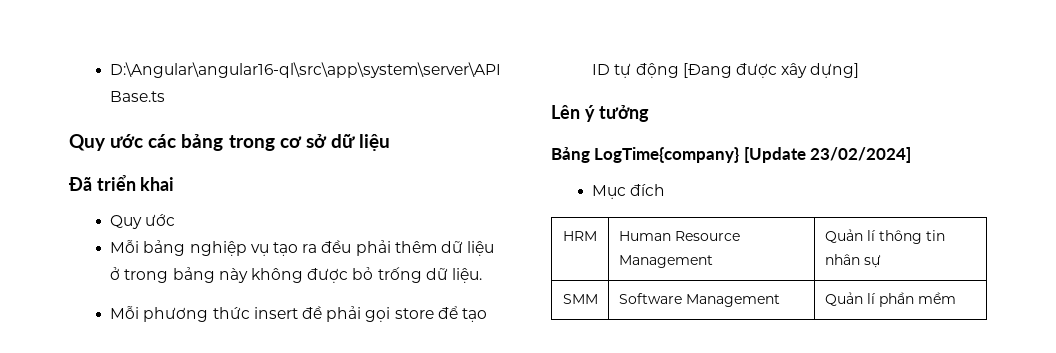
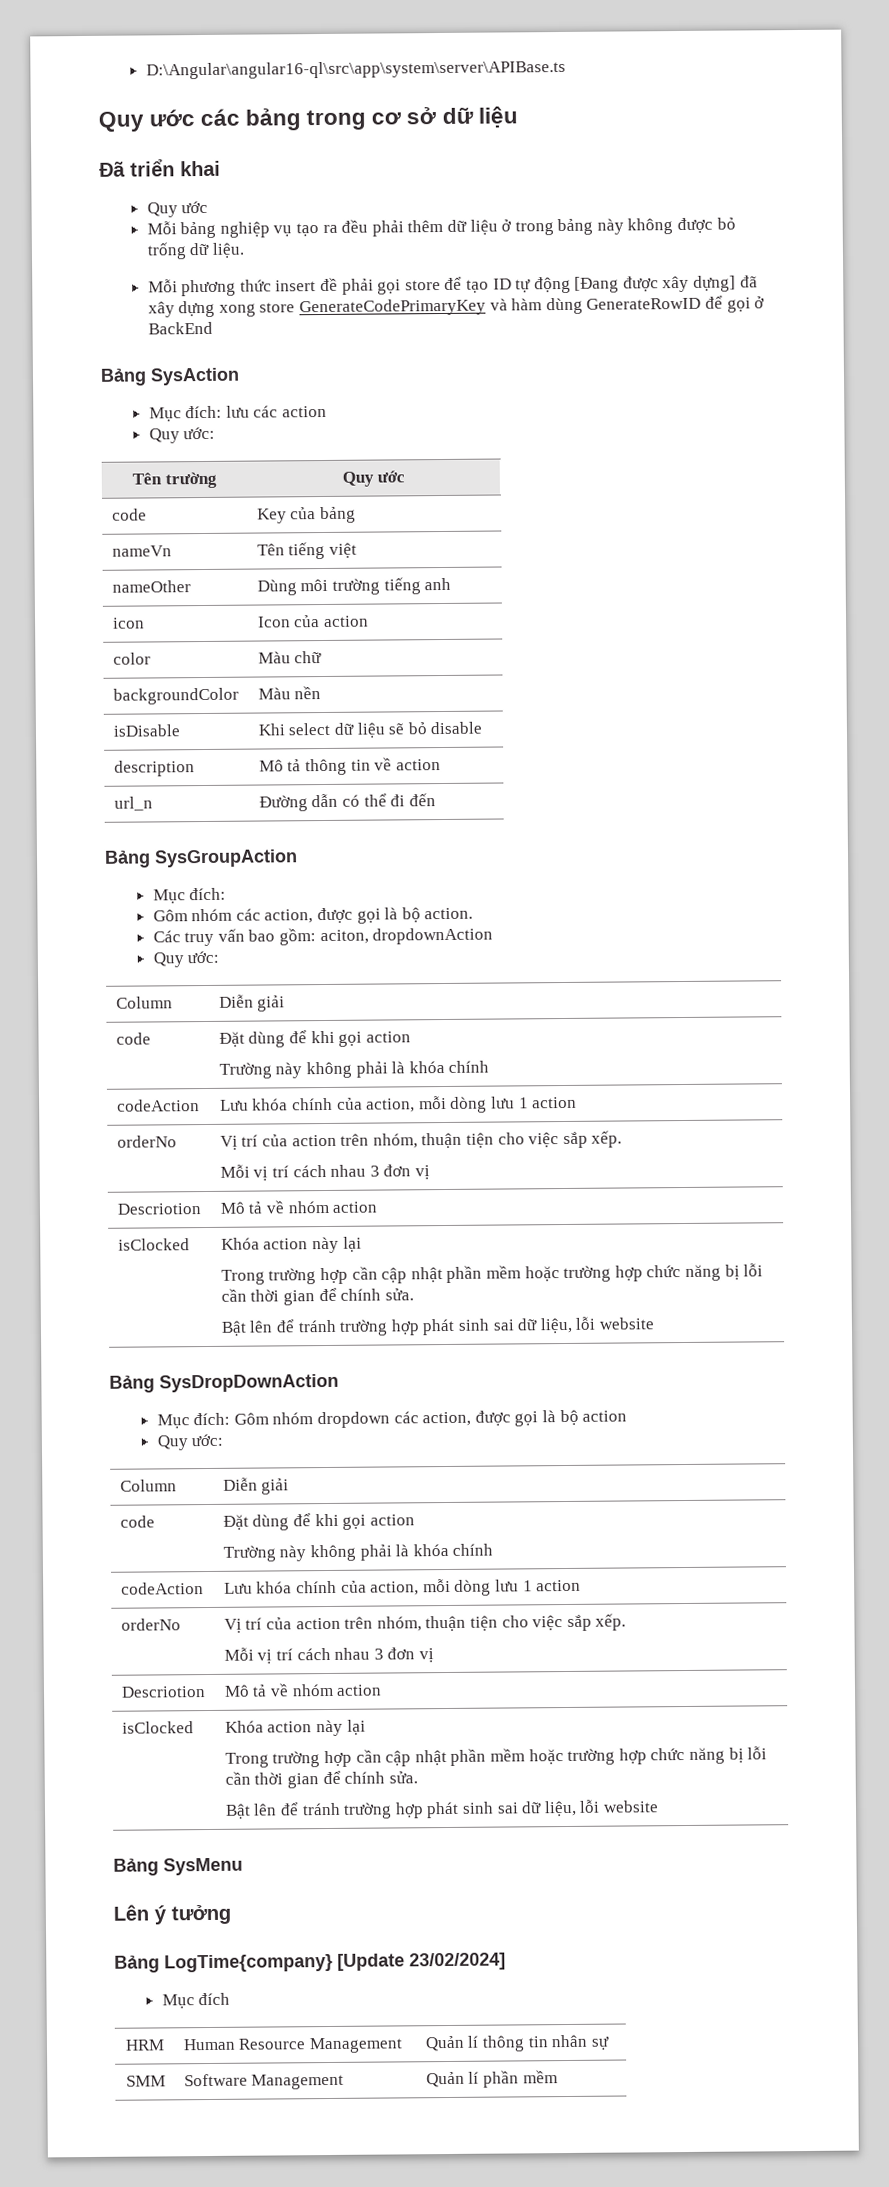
(860, 70) none -> [739,275,758,288] [147,295,766,318] [147,321,213,335] [100,367,240,386] [148,405,327,422] [148,426,216,444] [132,471,217,489] [341,470,406,487] [111,508,147,521] [256,506,357,524] [111,545,172,557] [256,541,358,560] [111,580,191,593] [256,577,452,596] [112,617,145,629] [256,615,370,628] [112,652,151,665] [257,651,323,664] [112,687,239,705] [257,686,322,700] [112,724,180,737] [257,721,483,738] [113,760,195,777] [258,757,441,776] [113,796,153,811] [258,793,436,812] [104,849,298,868] [152,887,227,904] [152,907,474,924] [152,927,494,947] [152,950,220,968] [115,996,173,1009] [218,994,286,1012] [115,1032,151,1045] [218,1030,411,1048] [218,1060,490,1079] [116,1099,200,1112] [219,1095,578,1113] [116,1135,177,1148] [219,1130,623,1150] [219,1164,430,1181] [116,1203,202,1215] [219,1200,378,1214] [117,1238,190,1251] [220,1236,362,1254] [220,1263,764,1285] [220,1287,414,1306] [220,1316,654,1336] [109,1373,339,1393] [156,1409,628,1429] [156,1433,224,1451] [119,1479,177,1492] [222,1477,290,1495] [119,1515,155,1528] [222,1513,415,1531] [222,1543,494,1562] [120,1582,204,1595] [223,1578,582,1596] [120,1618,181,1631] [223,1613,627,1633] [223,1647,434,1664] [120,1686,206,1698] [223,1683,383,1697] [121,1721,194,1734] [224,1719,366,1737] [224,1746,768,1768] [224,1770,418,1789] [224,1799,659,1819] [113,1857,243,1876] đã xây dựng xong store GenerateCodePrimaryKey và hàm dùng GenerateRowID để gọi ở BackEnd // Bảng SysAction // Mục đích: lưu các action // Quy ước: // Tên trường | Quy ước // code | Key của bảng // nameVn | Tên tiếng việt // nameOther | Dùng môi trường tiếng anh // icon | Icon của action // color | Màu chữ // backgroundColor | Màu nền // isDisable | Khi select dữ liệu sẽ bỏ disable // description | Mô tả thông tin về action // url_n | Đường dẫn có thể đi đến // Bảng SysGroupAction // Mục đích: // Gôm nhóm các action, được gọi là bộ action. // Các truy vấn bao gồm: aciton, dropdownAction // Quy ước: // Column | Diễn giải // code | Đặt dùng để khi gọi action // Trường này không phải là khóa chính // codeAction | Lưu khóa chính của action, mỗi dòng lưu 1 action // orderNo | Vị trí của action trên nhóm, thuận tiện cho việc sắp xếp. // Mỗi vị trí cách nhau 3 đơn vị // Descriotion | Mô tả về nhóm action // isClocked | Khóa action này lại // Trong trường hợp cần cập nhật phần mềm hoặc trường hợp chức năng bị lỗi cần thời gian để chính sửa. // Bật lên để tránh trường hợp phát sinh sai dữ liệu, lỗi website // Bảng SysDropDownAction // Mục đích: Gôm nhóm dropdown các action, được gọi là bộ action // Quy ước: // Column | Diễn giải // code | Đặt dùng để khi gọi action // Trường này không phải là khóa chính // codeAction | Lưu khóa chính của action, mỗi dòng lưu 1 action // orderNo | Vị trí của action trên nhóm, thuận tiện cho việc sắp xếp. // Mỗi vị trí cách nhau 3 đơn vị // Descriotion | Mô tả về nhóm action // isClocked | Khóa action này lại // Trong trường hợp cần cập nhật phần mềm hoặc trường hợp chức năng bị lỗi cần thời gian để chính sửa. // Bật lên để tránh trường hợp phát sinh sai dữ liệu, lỗi website // Bảng SysMenu

